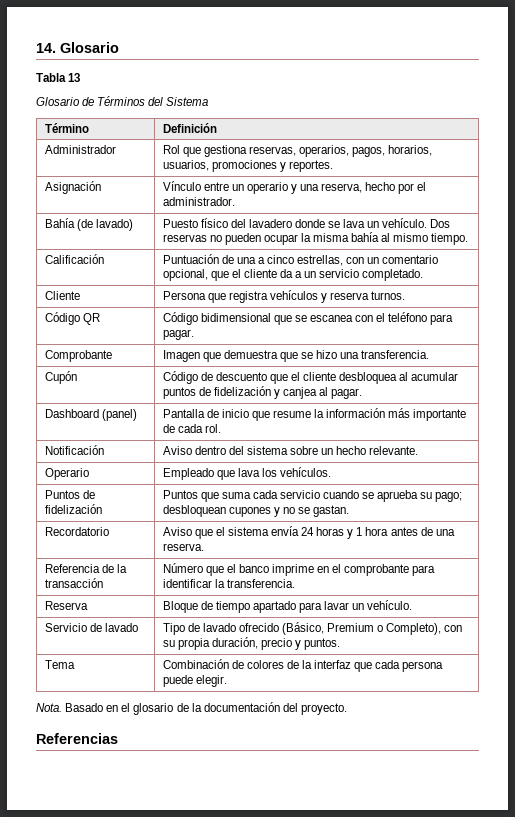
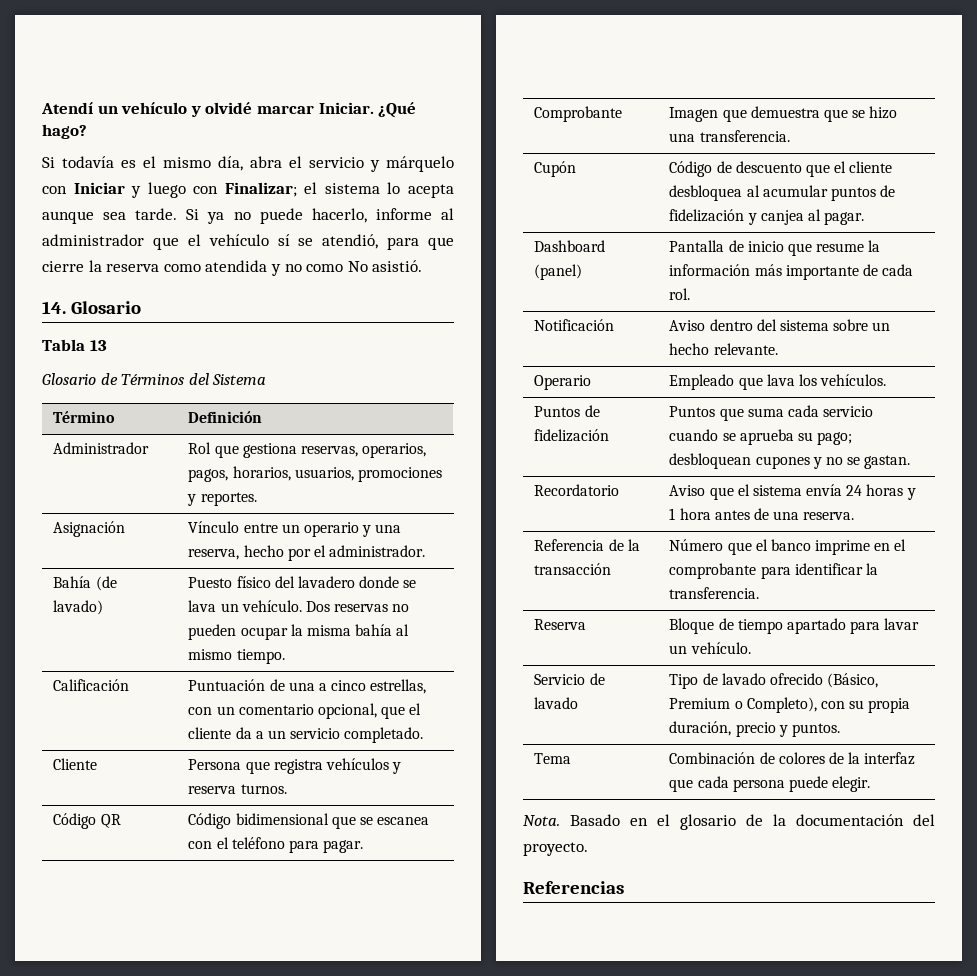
(36, 48) none -> [41,102,417,118] [42,124,87,139] [42,156,454,172] [42,182,454,198] [42,208,454,224] [42,234,454,250] [42,260,423,276] Atendí un vehículo y olvidé marcar Iniciar. ¿Qué hago? // Si todavía es el mismo día, abra el servicio y márquelo con Iniciar y luego con Finalizar; el sistema lo acepta aunque sea tarde. Si ya no puede hacerlo, informe al administrador que el vehículo sí se atendió, para que cierre la reserva como atendida y no como No asistió. //

